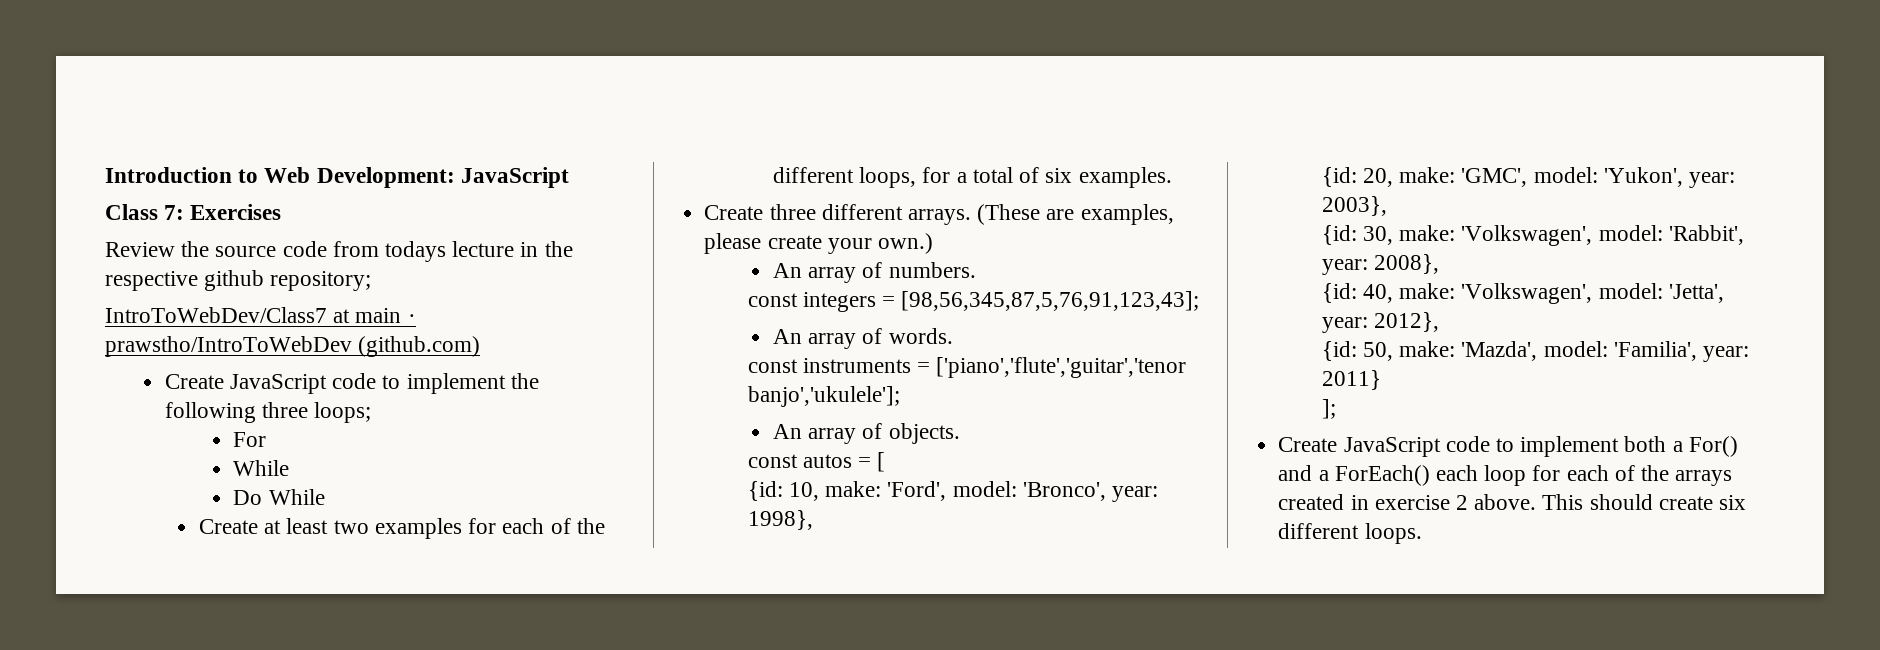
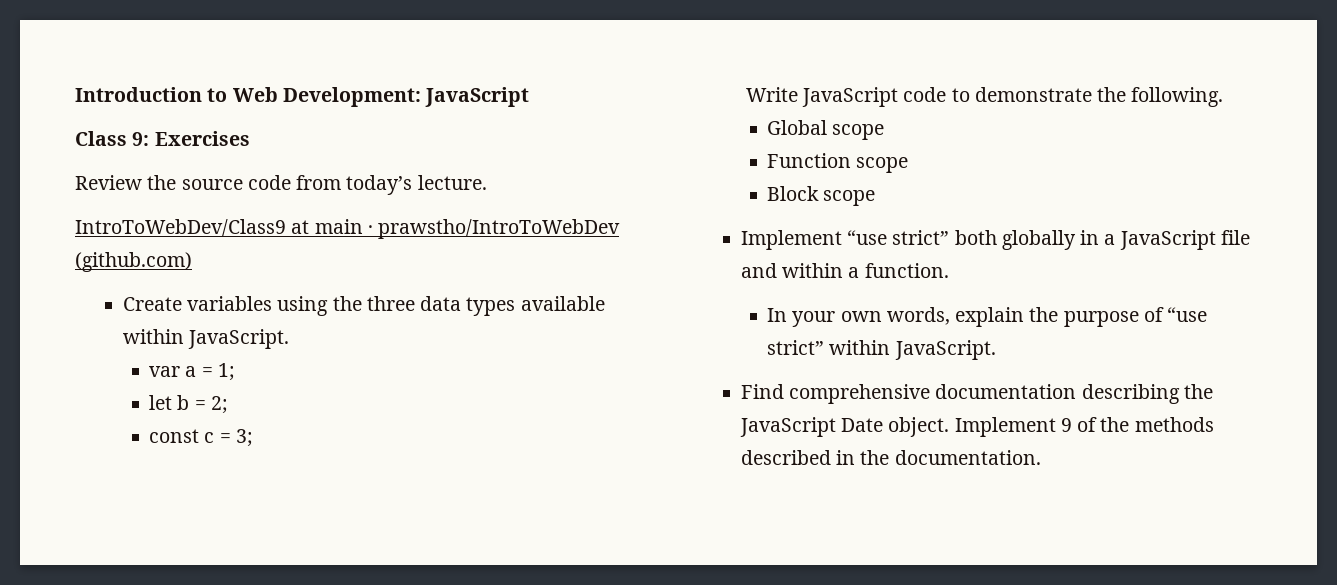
[164,205,185,220] 7: -> [132,132,150,146] 9:
[385,241,573,262] [105,270,372,291] [105,307,327,323] todays lecture in the respective github repository; // IntroToWebDev/Class7 -> [346,175,487,195] [75,219,286,237] today’s lecture. // IntroToWebDev/Class9
[229,373,539,394] [164,402,372,423] [233,432,267,447] [233,460,290,476] [233,489,325,505] [199,518,605,539] [773,167,1172,188] [704,204,1174,225] [704,233,933,254] [773,262,976,283] [747,291,1200,312] [773,328,953,349] [747,357,1187,378] [747,386,900,407] [773,423,960,444] [747,452,886,472] [747,481,1158,502] [747,510,813,530] [1321,167,1735,188] [1321,196,1387,216] [1321,225,1744,246] [1321,254,1439,275] [1321,283,1724,304] [1321,312,1439,333] [1321,341,1749,362] [1321,370,1381,390] [1321,399,1336,419] [1278,436,1738,457] [1278,465,1733,486] [1278,494,1746,510] [1278,523,1422,544] JavaScript code to implement the following three loops; // For // While // Do While // Create at least two examples for each of the different loops, for a total of six examples. // Create three different arrays. (These are examples, please create your own.) // An array of numbers. // const integers = [98,56,345,87,5,76,91,123,43]; // An array of words. // const instruments = ['piano','flute','guitar','tenor banjo','ukulele']; // An array of objects. // const autos = [ // {id: 10, make: 'Ford', model: 'Bronco', year: 1998}, // {id: 20, make: 'GMC', model: 'Yukon', year: 2003}, // {id: 30, make: 'Volkswagen', model: 'Rabbit', year: 2008}, // {id: 40, make: 'Volkswagen', model: 'Jetta', year: 2012}, // {id: 50, make: 'Mazda', model: 'Familia', year: 2011} // ]; // Create JavaScript code to implement both a For() and a ForEach() each loop for each of the arrays created in exercise 2 above. This should create six different loops. -> [187,296,605,316] [122,329,290,349] [149,363,235,381] [149,395,228,414] [149,429,253,447] [745,87,1224,107] [767,120,885,140] [767,153,909,173] [767,186,876,206] [740,230,1250,250] [740,263,949,278] [767,307,1208,327] [767,340,996,360] [740,384,1213,404] [739,417,1214,437] [740,450,1041,465] variables using the three data types available within JavaScript. // var a = 1; // let b = 2; // const c = 3; // Write JavaScript code to demonstrate the following. // Global scope // Function scope // Block scope // Implement “use strict” both globally in a JavaScript file and within a function. // In your own words, explain the purpose of “use strict” within JavaScript. // Find comprehensive documentation describing the JavaScript Date object. Implement 9 of the methods described in the documentation.

